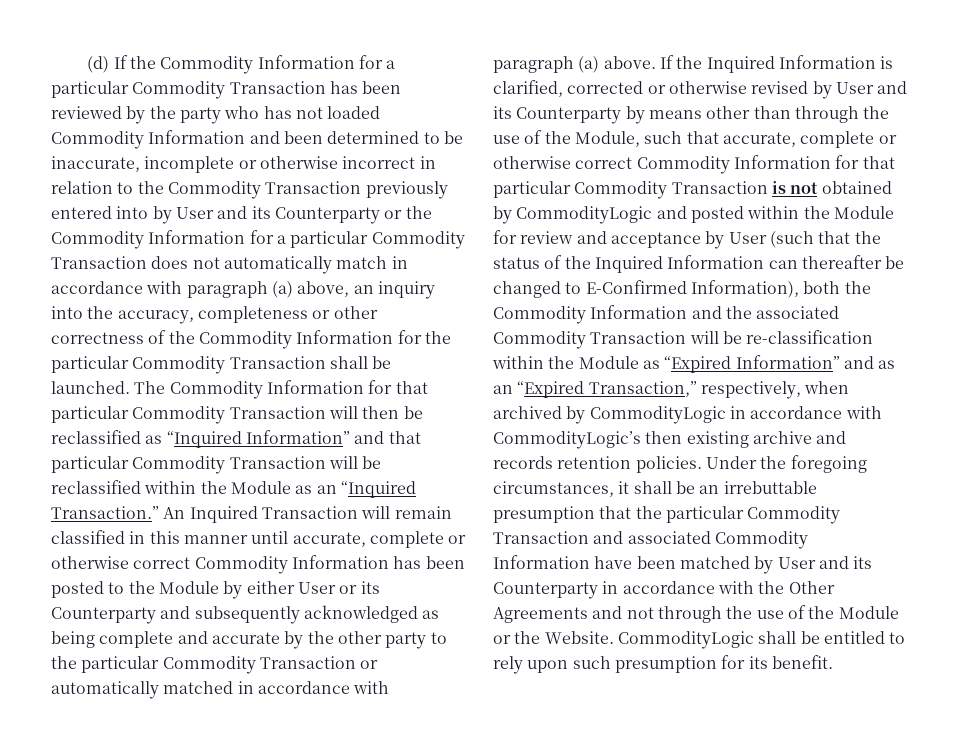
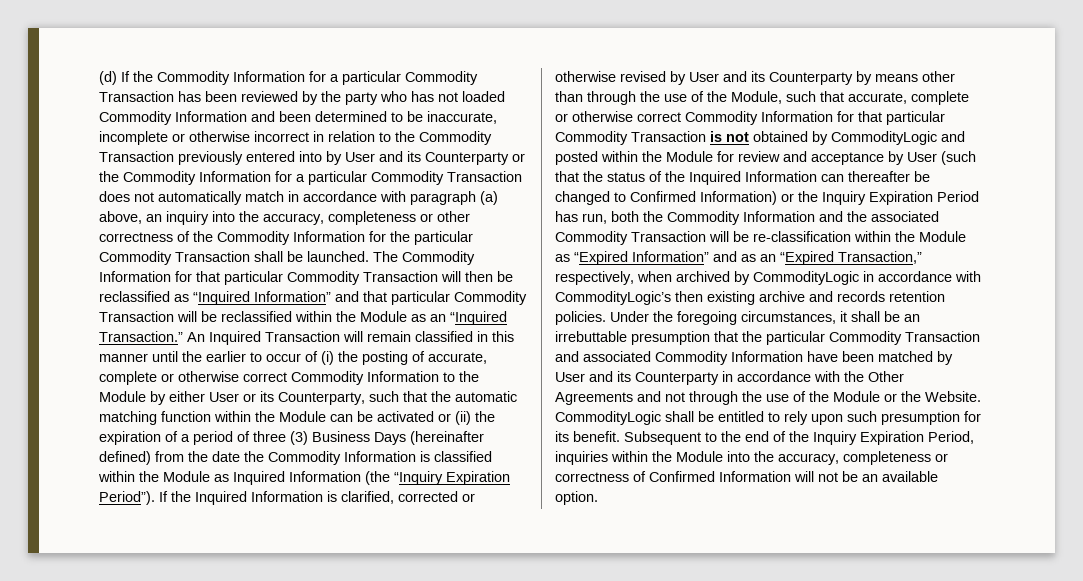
[292,531,467,548] [51,555,465,574] [51,581,104,598] accurate, complete or otherwise correct Commodity Information has been posted -> [182,351,487,365] [99,371,439,385] the earlier to occur of (i) the posting of accurate, complete or otherwise correct Commodity Information
[51,605,440,624] [51,631,447,649] [51,656,379,674] [51,681,390,699] [493,56,656,73] Counterparty and subsequently acknowledged as being complete and accurate by the other party to the particular Commodity Transaction or automatically matched in accordance with paragraph (a) above. -> [278,391,517,405] [99,411,495,425] [99,431,484,445] [99,451,492,465] [98,471,510,485] [99,491,155,505] Counterparty, such that the automatic matching function within the Module can be activated or (ii) the expiration of a period of three (3) Business Days (hereinafter defined) from the date the Commodity Information is classified within the Module as Inquired Information (the “Inquiry Expiration Period”).
[585,280,799,298] E-Confirmed Information), -> [630,191,979,205] [555,211,607,224] Confirmed Information) or the Inquiry Expiration Period has run,
(833, 662) none -> [624,431,974,445] [555,451,948,465] [555,471,938,482] [555,491,598,505] Subsequent to the end of the Inquiry Expiration Period, inquiries within the Module into the accuracy, completeness or correctness of Confirmed Information will not be an available option.

